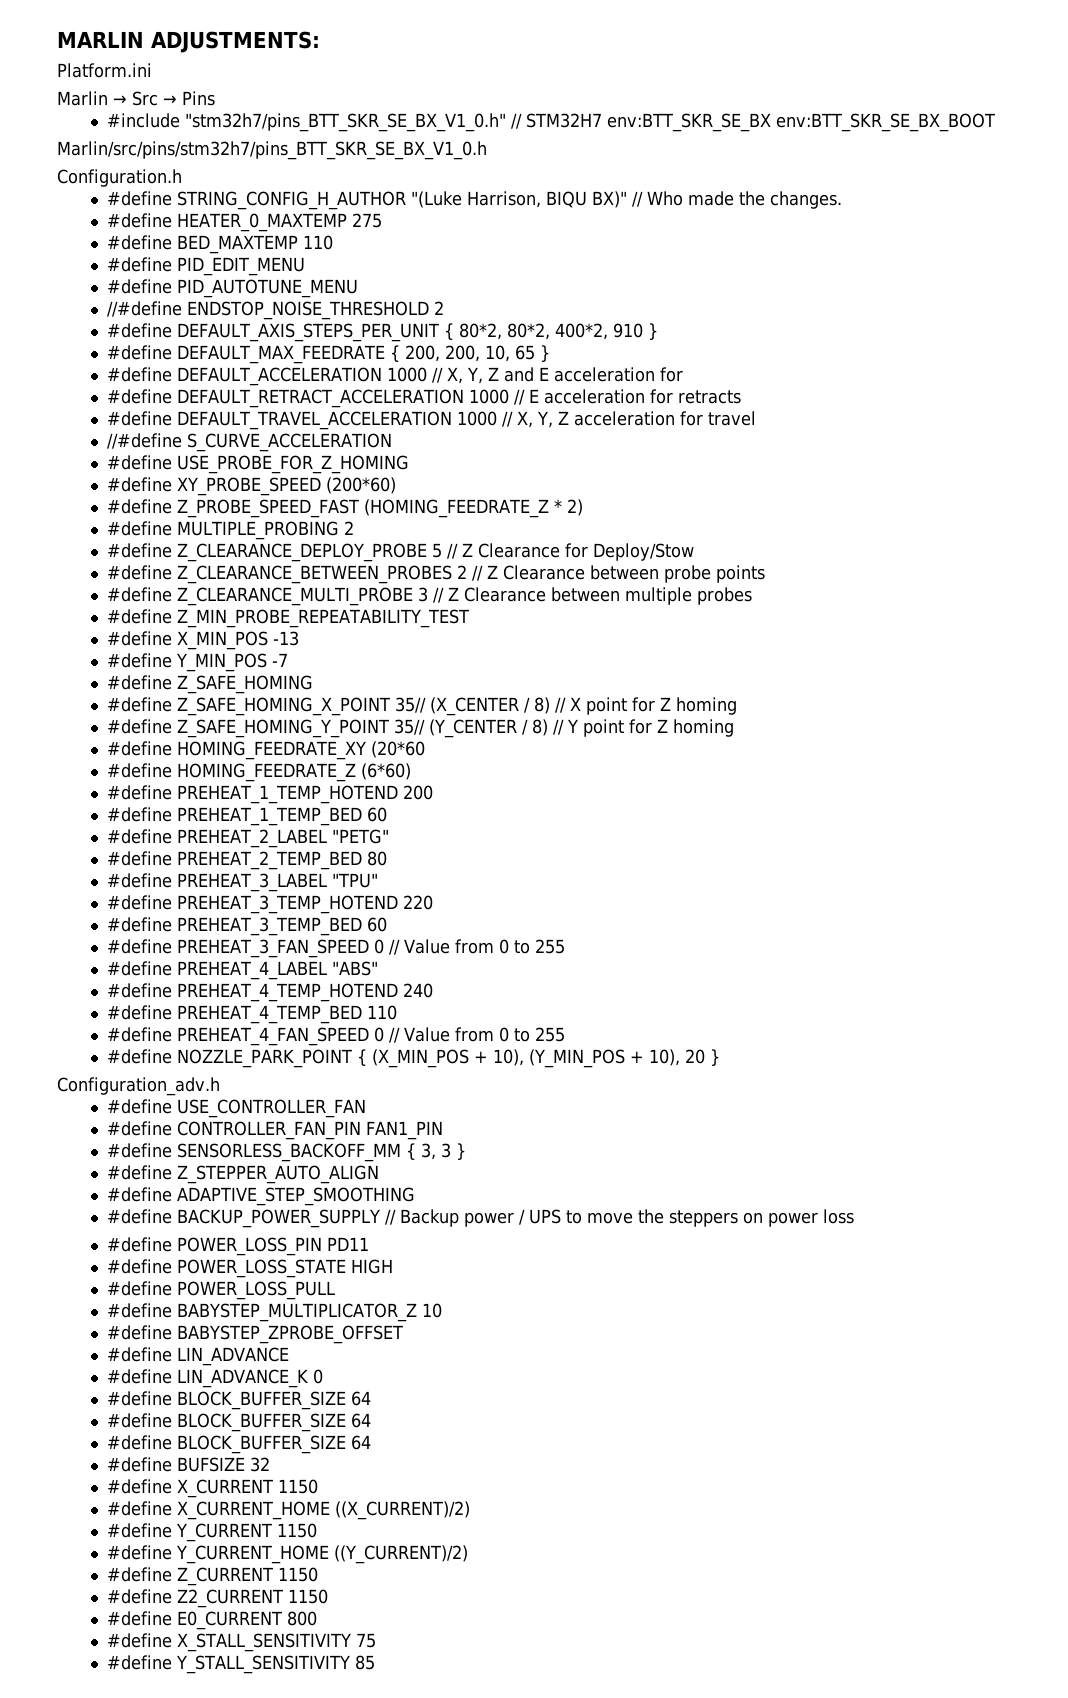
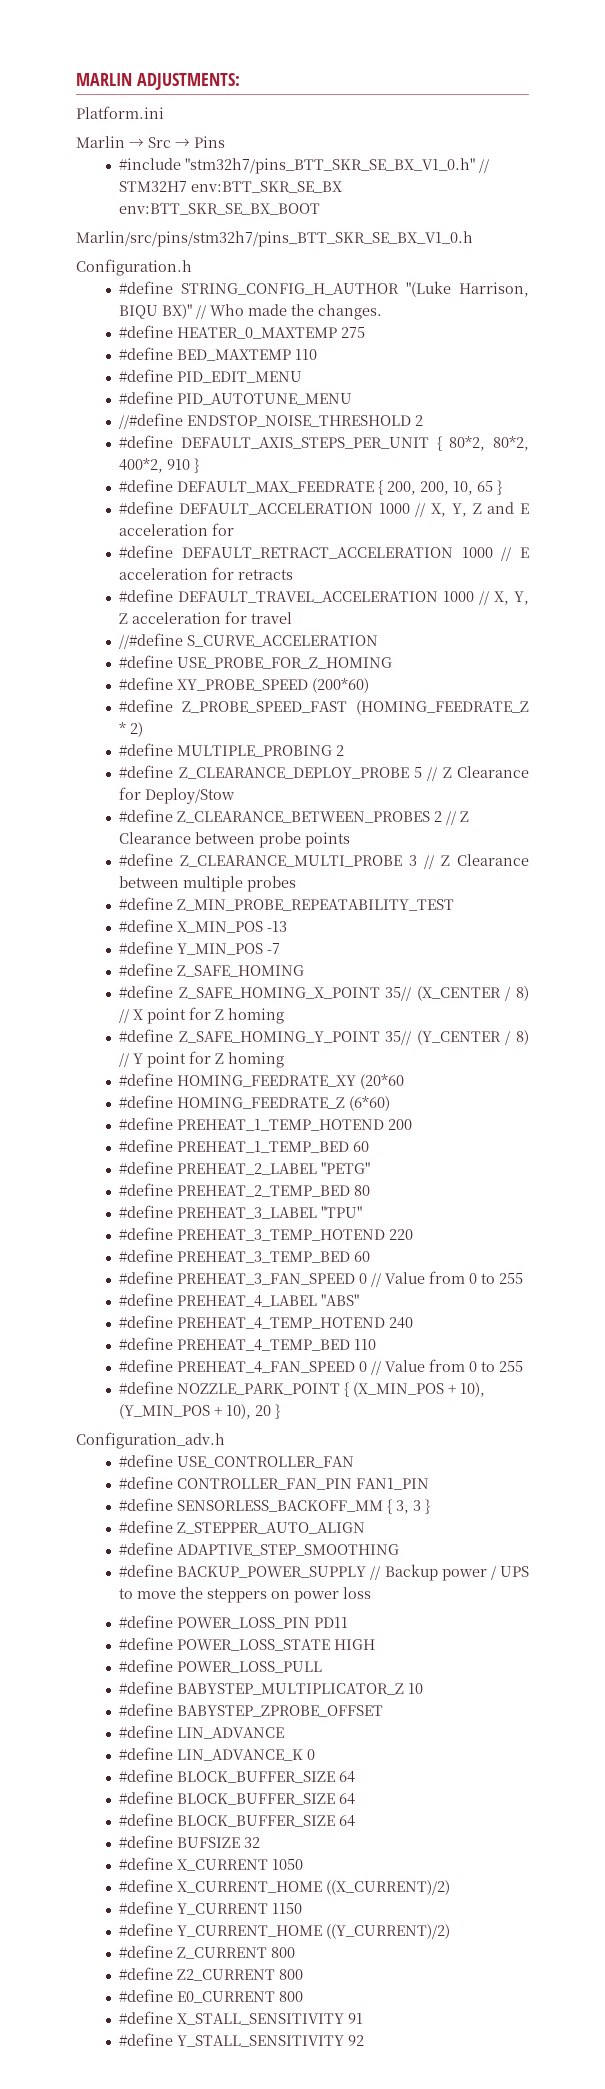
[277,1479,318,1494] 1150 -> [272,1859,304,1870] 1050
[277,1567,318,1582] 1150 -> [271,1947,296,1958] 800
[287,1589,328,1604] 1150 -> [279,1969,304,1980] 800
[355,1633,376,1648] 75 -> [348,2013,364,2024] 91
[354,1655,375,1670] 85 -> [348,2035,365,2046] 92

